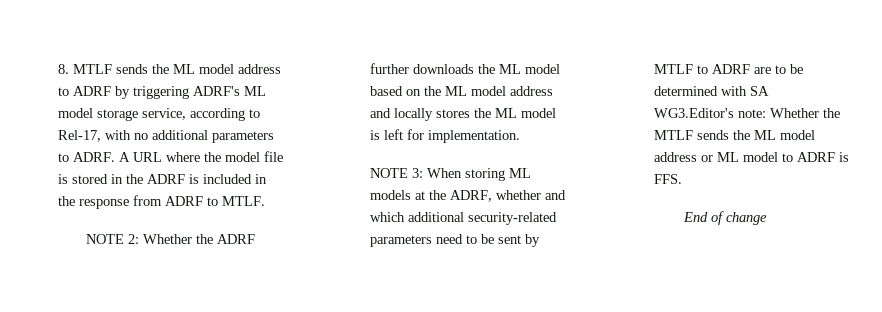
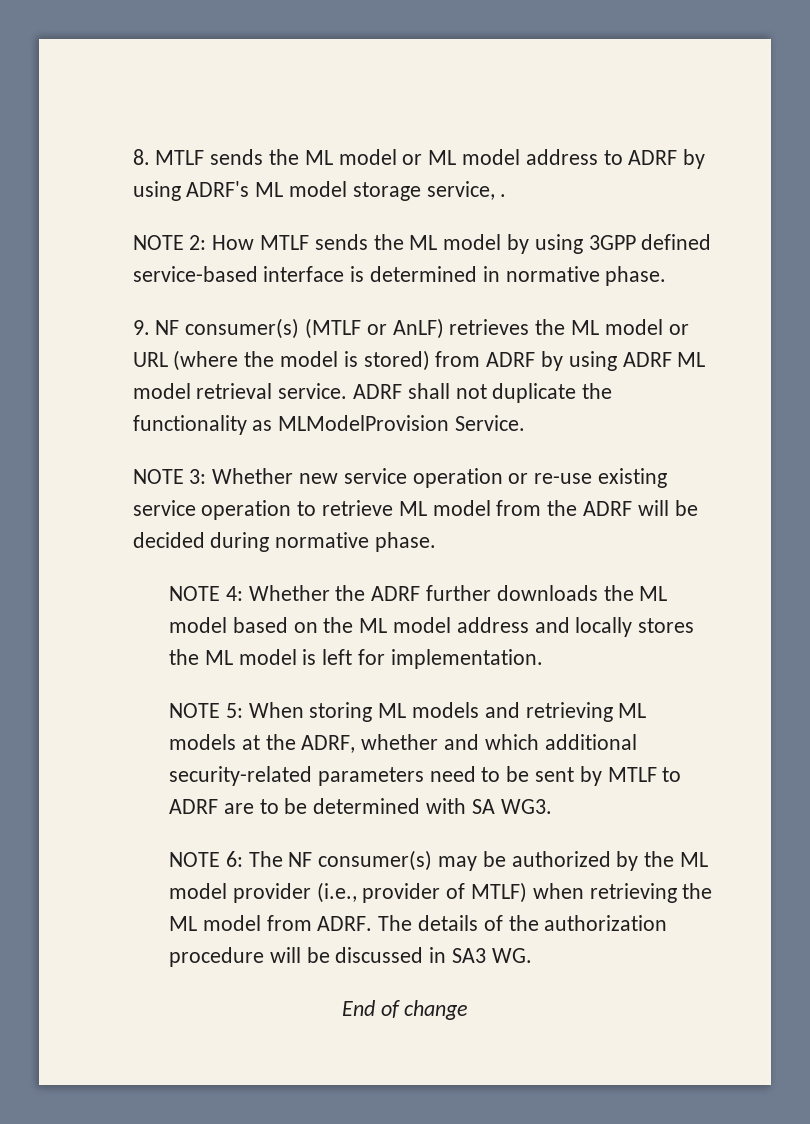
(235, 69) none -> [402,149,520,165] or ML model
[133,86,190,99] triggering -> [132,181,181,201] using
[190,108,261,121] [58,130,275,143] [58,151,284,162] [58,174,268,184] [58,195,266,209] [86,234,140,244] according to Rel-17, with no additional parameters to ADRF. A URL where the model file is stored in the ADRF is included in the response from ADRF to MTLF. // NOTE 2: -> [500,194,507,197] [132,234,712,254] [132,266,667,286] [132,318,689,339] [132,350,706,371] [132,383,613,403] [132,415,525,435] [132,468,667,488] [132,500,698,520] [132,532,436,552] [168,586,243,601] . // NOTE 2: How MTLF sends the ML model by using 3GPP defined service-based interface is determined in normative phase. // 9. NF consumer(s) (MTLF or AnLF) retrieves the ML model or URL (where the model is stored) from ADRF by using ADRF ML model retrieval service. ADRF shall not duplicate the functionality as MLModelProvision Service. // NOTE 3: Whether new service operation or re-use existing service operation to retrieve ML model from the ADRF will be decided during normative phase. // NOTE 4:
[412,168,424,178] 3: -> [225,703,243,718] 5:
(412, 195) none -> [484,702,647,722] [168,734,236,750] and retrieving ML models
[654,108,841,118] [654,130,816,140] [654,152,850,162] [654,174,683,184] WG3.Editor's note: Whether the MTLF sends the ML model address or ML model to ADRF is FFS. -> [500,799,552,814] [168,850,709,871] [168,882,713,903] [168,915,668,931] [168,947,532,967] WG3. // NOTE 6: The NF consumer(s) may be authorized by the ML model provider (i.e., provider of MTLF) when retrieving the ML model from ADRF. The details of the authorization procedure will be discussed in SA3 WG.

